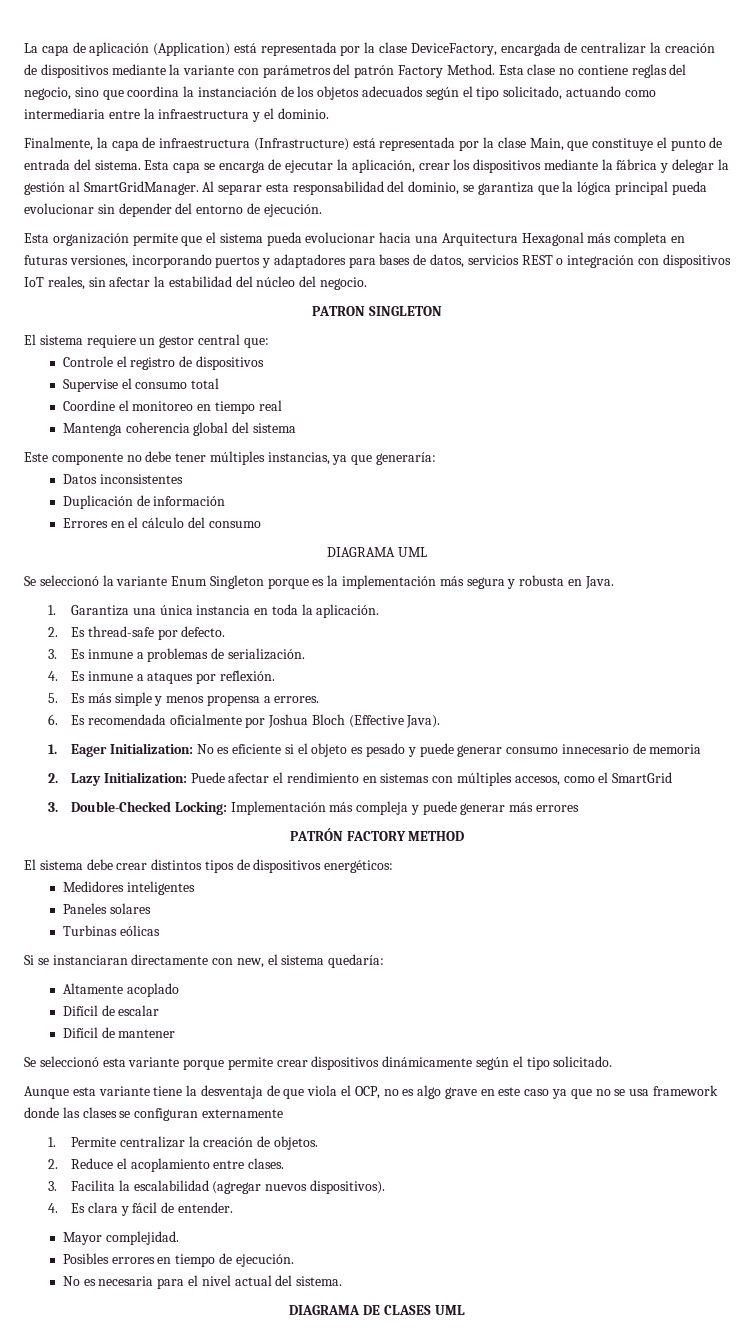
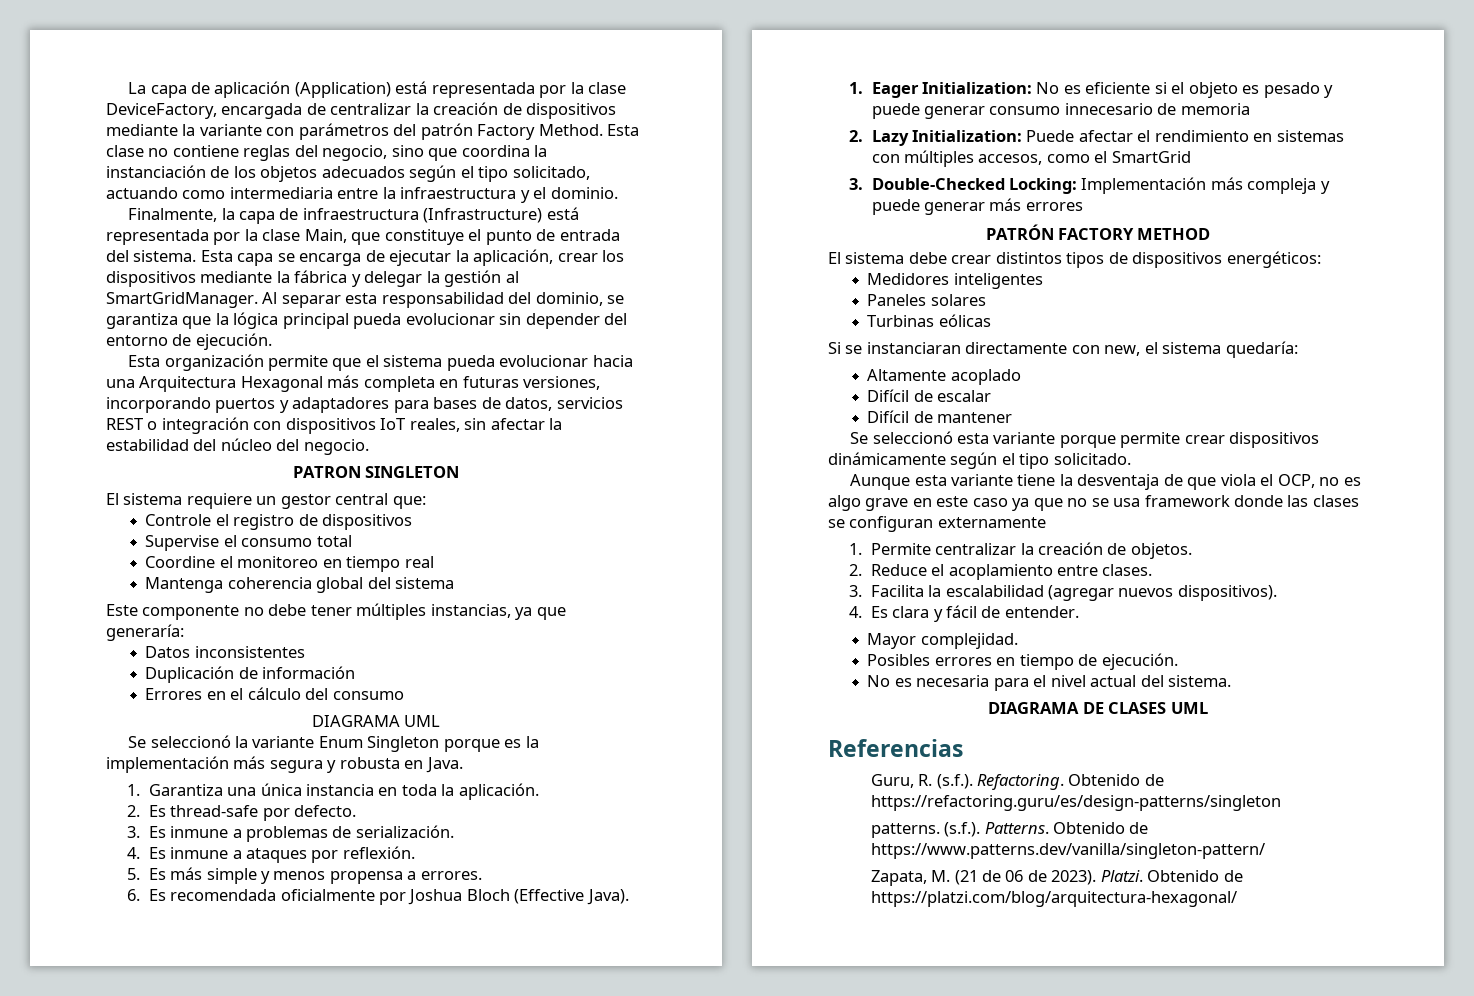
(465, 1310) none -> [828,739,963,757] [870,774,1164,790] [870,795,1281,811] [870,822,1149,838] [870,843,1265,859] [870,870,1243,886] [870,891,1237,907] // Referencias // Guru, R. (s.f.). Refactoring. Obtenido de https://refactoring.guru/es/design-patterns/singleton // patterns. (s.f.). Patterns. Obtenido de https://www.patterns.dev/vanilla/singleton-pattern/ // Zapata, M. (21 de 06 de 2023). Platzi. Obtenido de https://platzi.com/blog/arquitectura-hexagonal/

